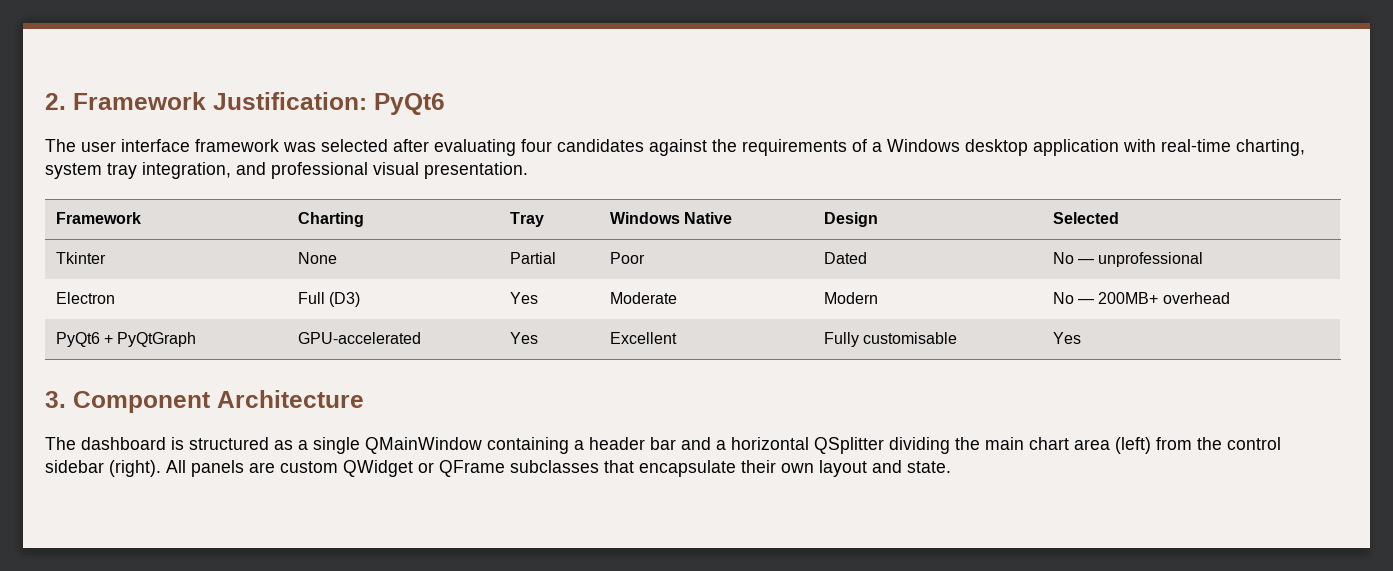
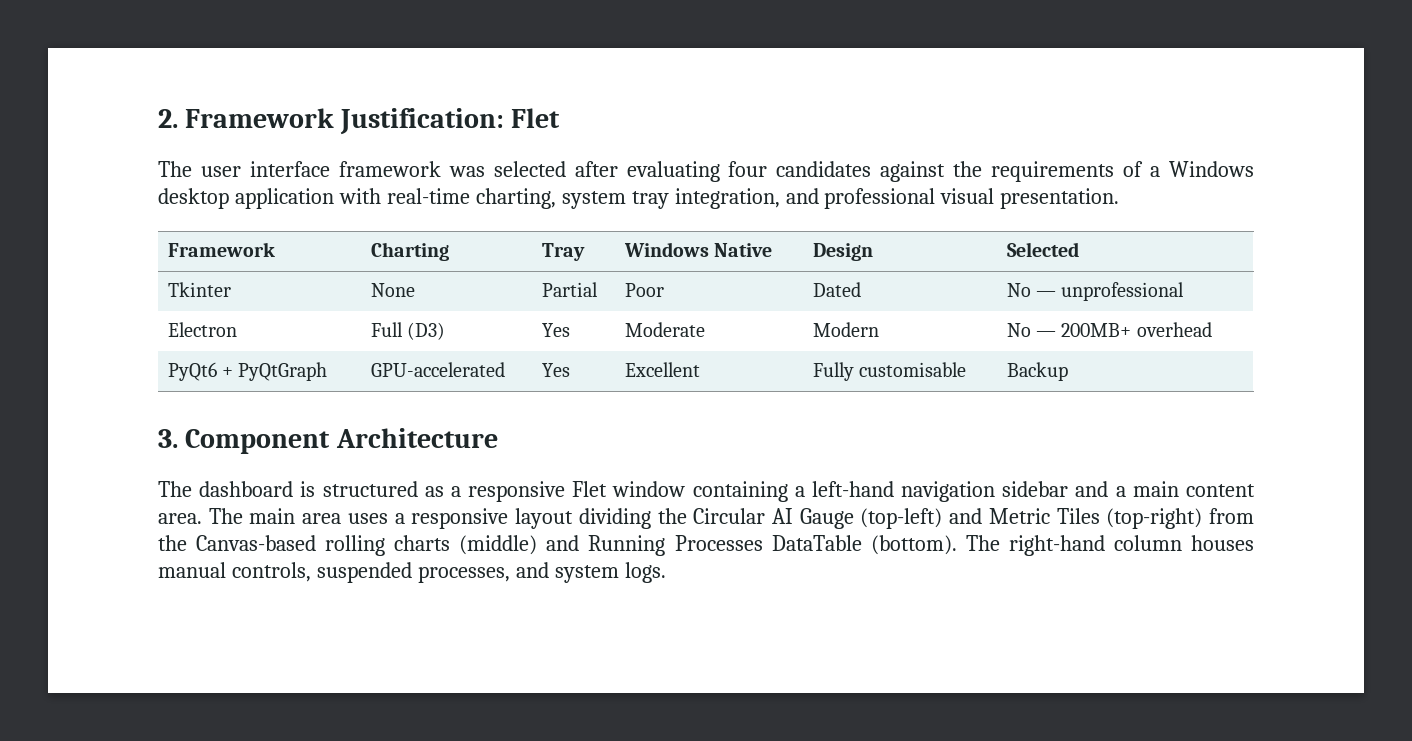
[374,93,445,115] PyQt6 -> [511,108,561,128] Flet
[1052,332,1081,344] Yes -> [1006,362,1068,381] Backup
[313,437,1281,454] [45,460,951,477] single QMainWindow containing a header bar and a horizontal QSplitter dividing the main chart area (left) from the control sidebar (right). All panels are custom QWidget or QFrame subclasses that encapsulate their own layout and state. -> [468,481,1255,502] [158,508,1254,529] [158,535,1254,556] [158,562,666,583] responsive Flet window containing a left-hand navigation sidebar and a main content area. The main area uses a responsive layout dividing the Circular AI Gauge (top-left) and Metric Tiles (top-right) from the Canvas-based rolling charts (middle) and Running Processes DataTable (bottom). The right-hand column houses manual controls, suspended processes, and system logs.

